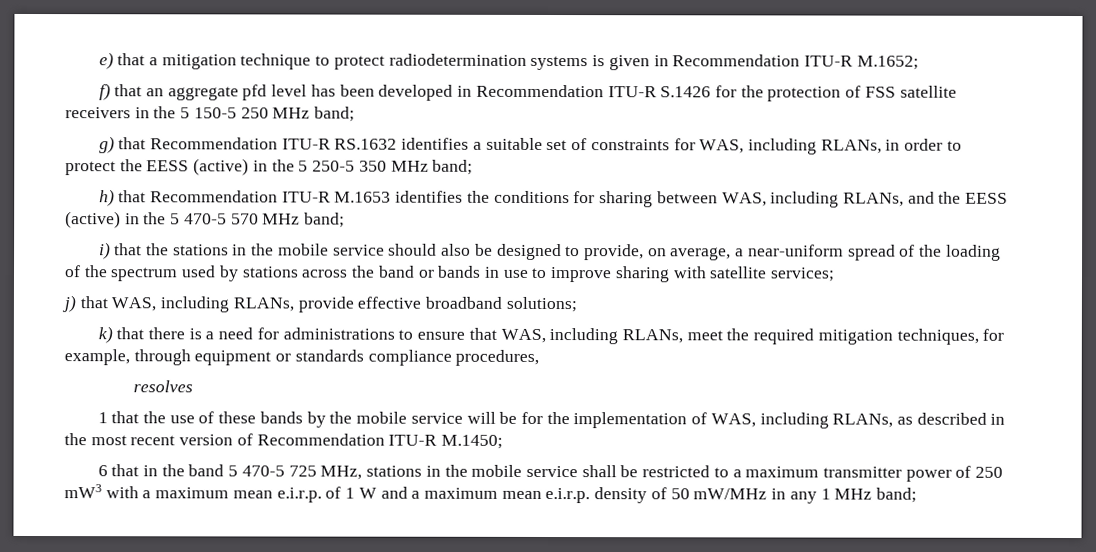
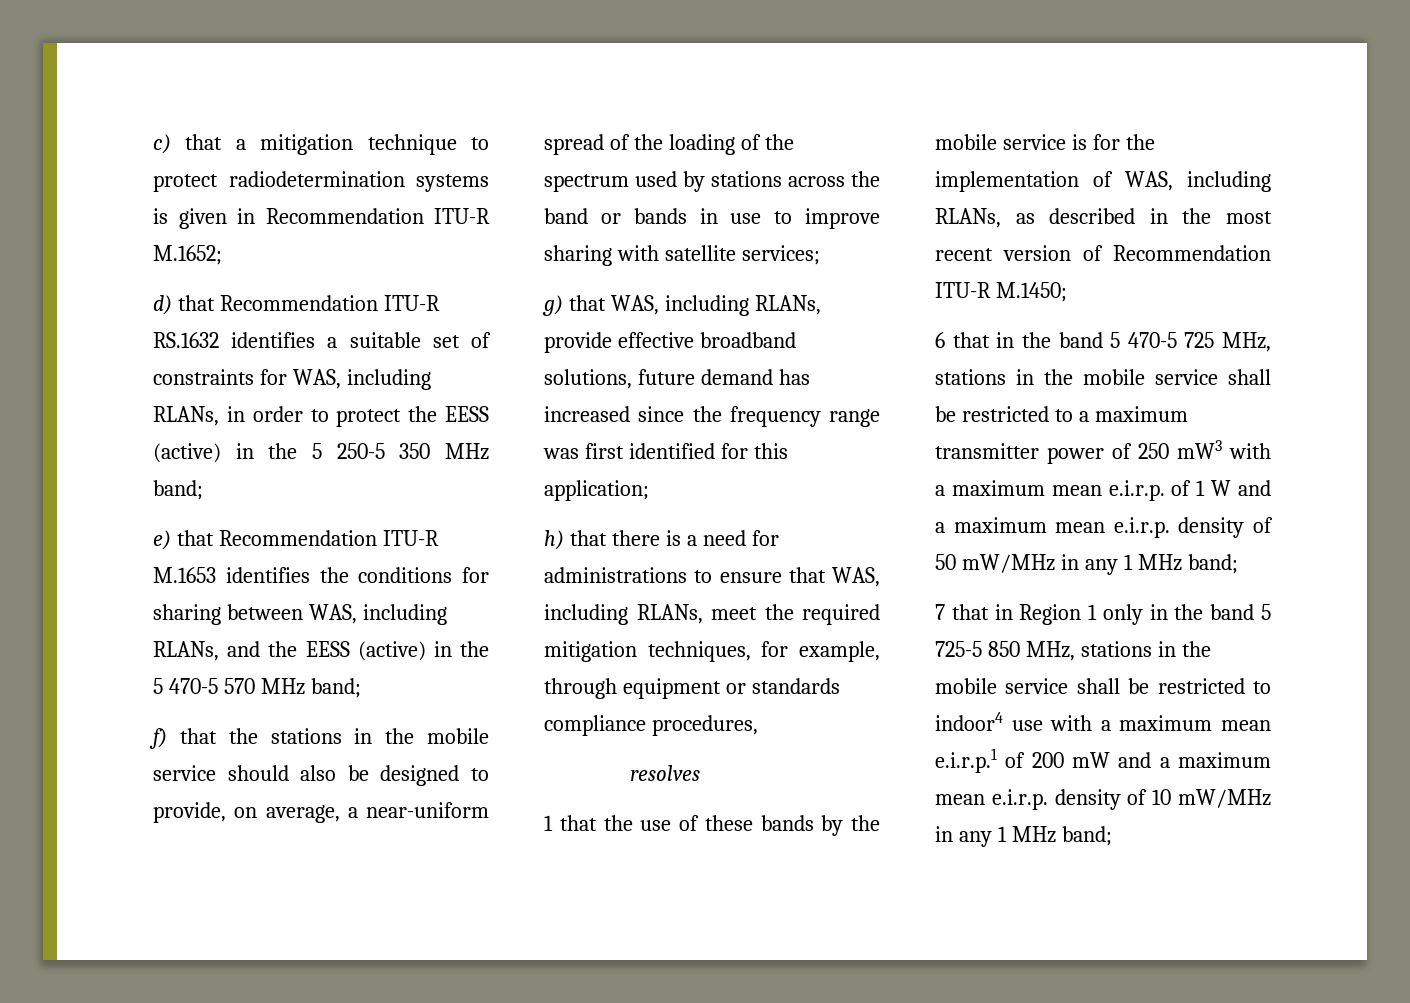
[98,52,114,70] e) -> [153,134,171,154] c)
[98,83,957,102] [65,106,356,122] [98,136,115,154] f) that an aggregate pfd level has been developed in Recommendation ITU-R S.1426 for the protection of FSS satellite receivers in the 5 150-5 250 MHz band; // g) -> [153,295,172,315] d)
[98,189,115,207] h) -> [153,530,171,550] e)
[98,242,111,260] i) -> [149,728,167,749] f)
[62,295,76,313] j) -> [542,295,563,316] g)
[505,296,577,313] [97,326,113,344] solutions; // k) -> [544,369,810,389] [544,406,880,427] [543,443,788,459] [544,480,649,501] [544,530,564,550] solutions, future demand has increased since the frequency range was first identified for this application; // h)
[466,411,518,424] will be -> [1071,134,1087,150] is
(917, 495) none -> [935,604,1271,625] [935,641,1211,661] [935,678,1271,694] [935,712,1271,731] [935,748,1271,773] [935,789,1271,810] [935,826,1112,847] // 7 that in Region 1 only in the band 5 725-5 850 MHz, stations in the mobile service shall be restricted to indoor4 use with a maximum mean e.i.r.p.1 of 200 mW and a maximum mean e.i.r.p. density of 10 mW/MHz in any 1 MHz band;

